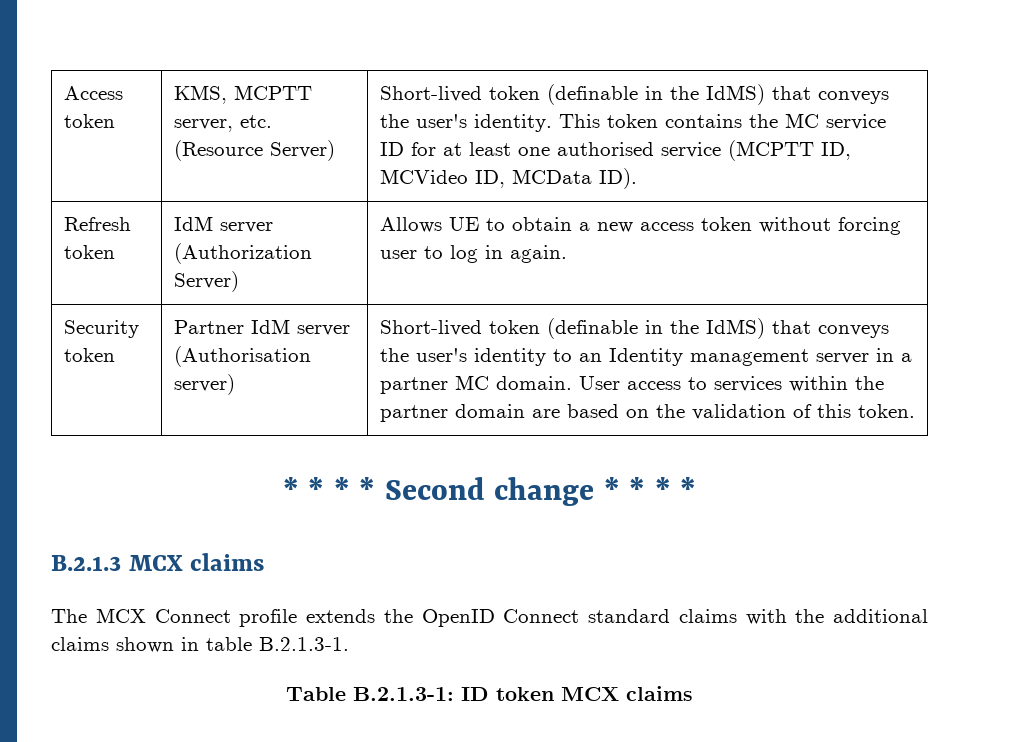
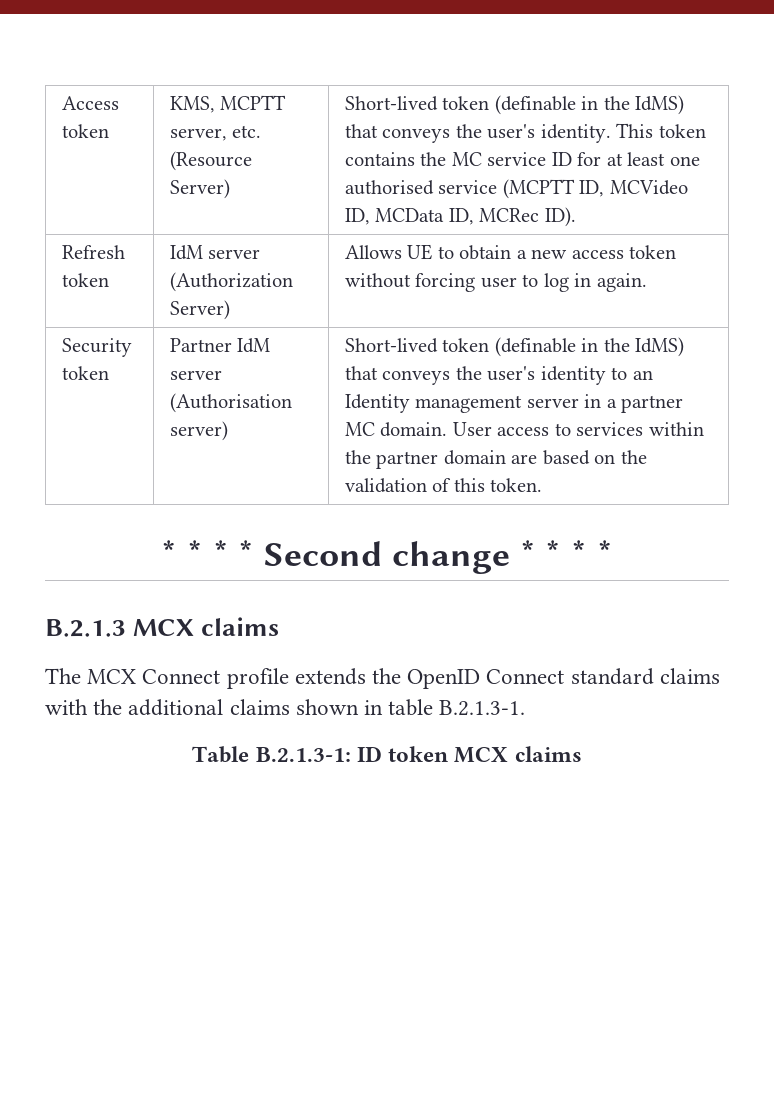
(592, 176) none -> [448,208,540,225] ID, MCRec

